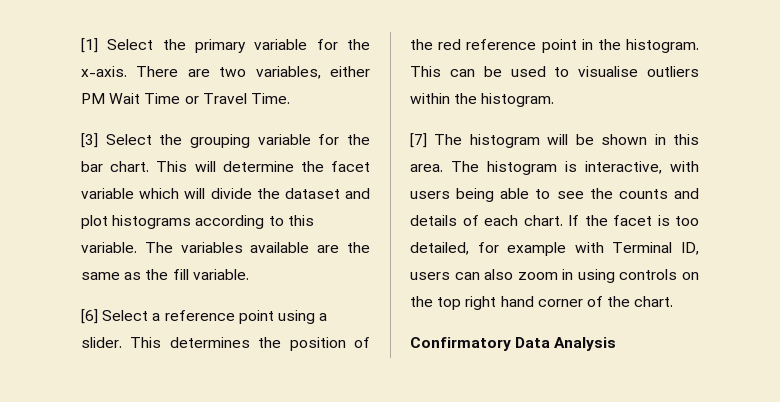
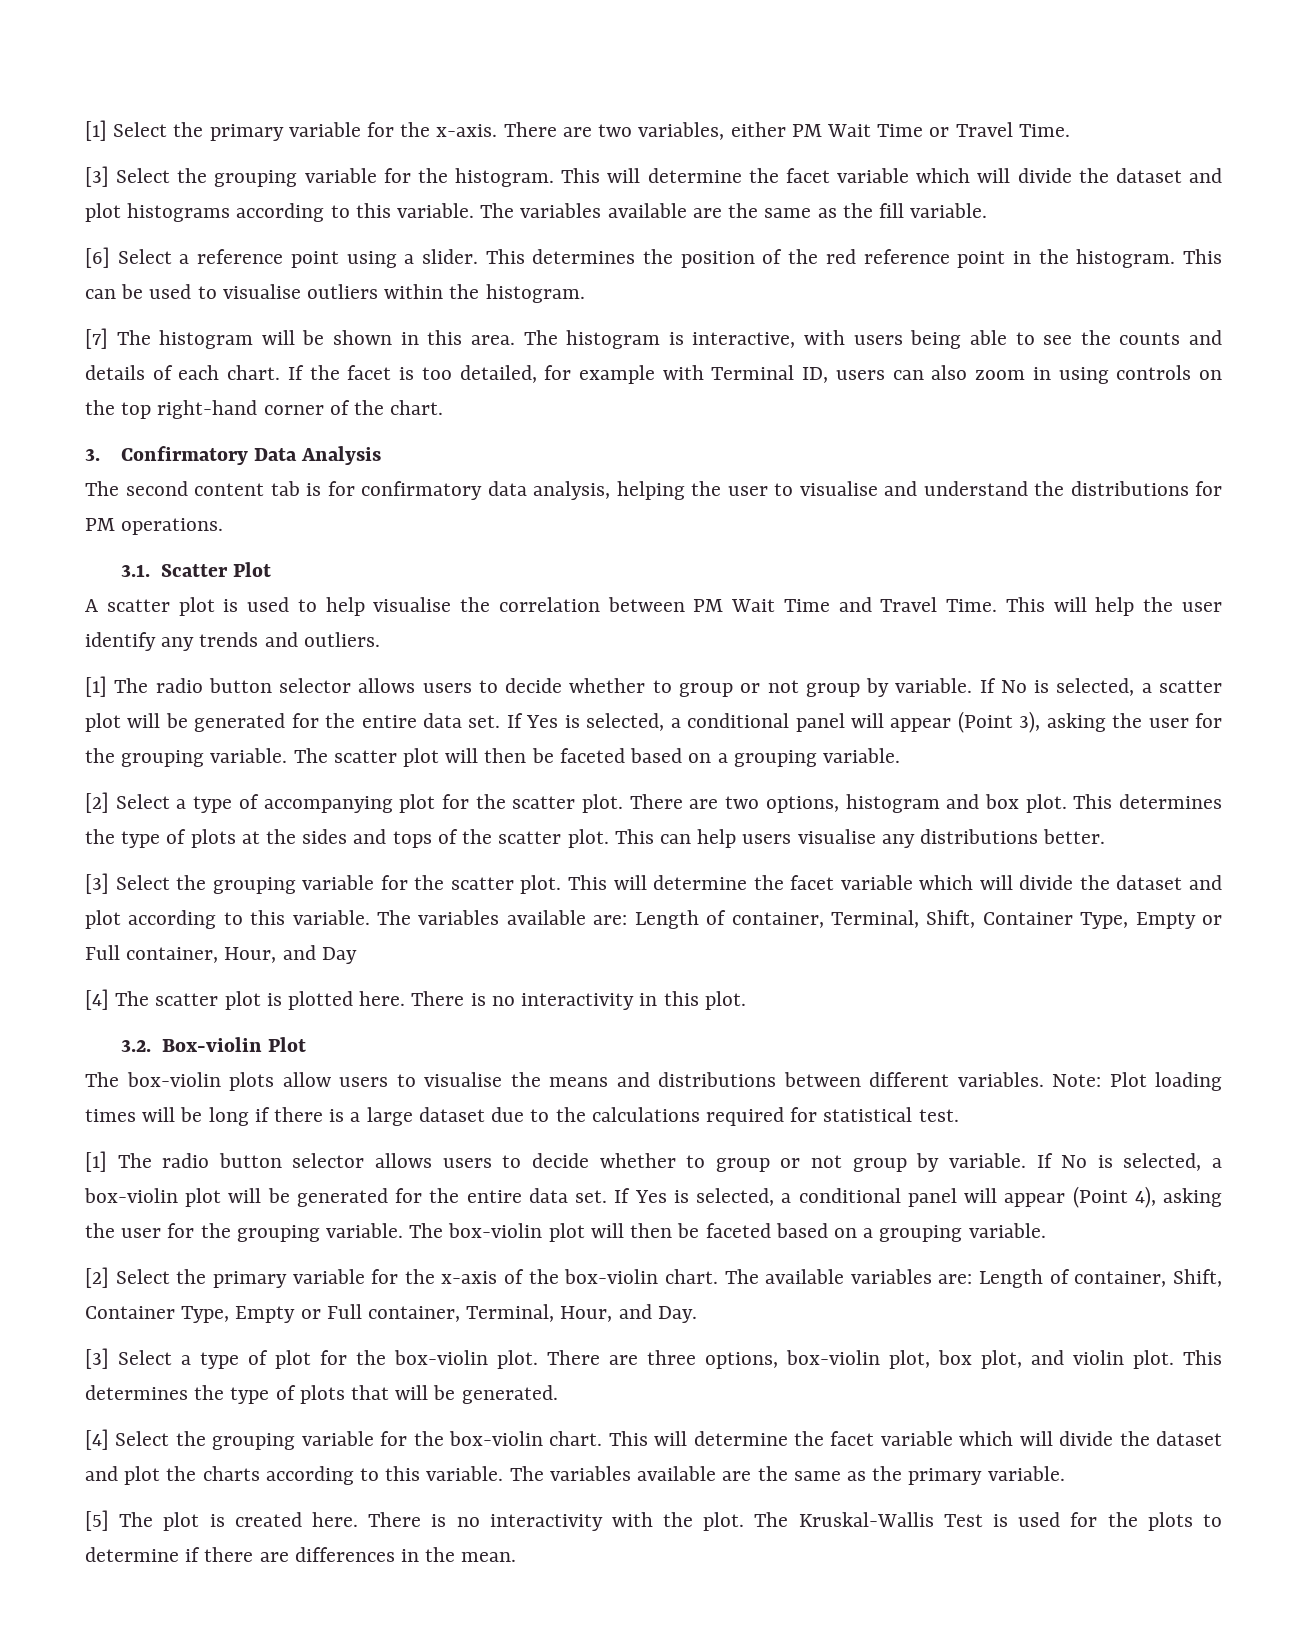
[81,161,150,172] bar chart. -> [455,168,555,187] histogram.
[465,296,534,310] right hand -> [157,400,258,419] right-hand
(674, 301) none -> [85,449,100,461] 3.
(617, 344) none -> [85,481,1222,500] [85,518,224,535] [120,562,272,577] [85,597,1223,616] [85,632,380,651] [85,676,1222,697] [85,711,1222,733] [85,748,900,767] [85,792,1223,813] [85,829,1106,848] [85,873,1222,894] [85,910,1222,929] [85,945,357,964] [85,989,746,1010] [120,1037,307,1052] [85,1072,1222,1091] [85,1107,959,1126] [85,1151,1222,1172] [84,1186,1222,1208] [85,1223,1046,1242] [85,1267,1222,1288] [85,1304,697,1323] [85,1348,1222,1369] [85,1385,558,1404] [85,1429,1223,1450] [85,1466,1065,1485] [85,1510,1222,1531] [85,1547,517,1562] // The second content tab is for confirmatory data analysis, helping the user to visualise and understand the distributions for PM operations. // 3.1. Scatter Plot // A scatter plot is used to help visualise the correlation between PM Wait Time and Travel Time. This will help the user identify any trends and outliers. // [1] The radio button selector allows users to decide whether to group or not group by variable. If No is selected, a scatter plot will be generated for the entire data set. If Yes is selected, a conditional panel will appear (Point 3), asking the user for the grouping variable. The scatter plot will then be faceted based on a grouping variable. // [2] Select a type of accompanying plot for the scatter plot. There are two options, histogram and box plot. This determines the type of plots at the sides and tops of the scatter plot. This can help users visualise any distributions better. // [3] Select the grouping variable for the scatter plot. This will determine the facet variable which will divide the dataset and plot according to this variable. The variables available are: Length of container, Terminal, Shift, Container Type, Empty or Full container, Hour, and Day // [4] The scatter plot is plotted here. There is no interactivity in this plot. // 3.2. Box-violin Plot // The box-violin plots allow users to visualise the means and distributions between different variables. Note: Plot loading times will be long if there is a large dataset due to the calculations required for statistical test. // [1] The radio button selector allows users to decide whether to group or not group by variable. If No is selected, a box-violin plot will be generated for the entire data set. If Yes is selected, a conditional panel will appear (Point 4), asking the user for the grouping variable. The box-violin plot will then be faceted based on a grouping variable. // [2] Select the primary variable for the x-axis of the box-violin chart. The available variables are: Length of container, Shift, Container Type, Empty or Full container, Terminal, Hour, and Day. // [3] Select a type of plot for the box-violin plot. There are three options, box-violin plot, box plot, and violin plot. This determines the type of plots that will be generated. // [4] Select the grouping variable for the box-violin chart. This will determine the facet variable which will divide the dataset and plot the charts according to this variable. The variables available are the same as the primary variable. // [5] The plot is created here. There is no interactivity with the plot. The Kruskal-Wallis Test is used for the plots to determine if there are differences in the mean.

